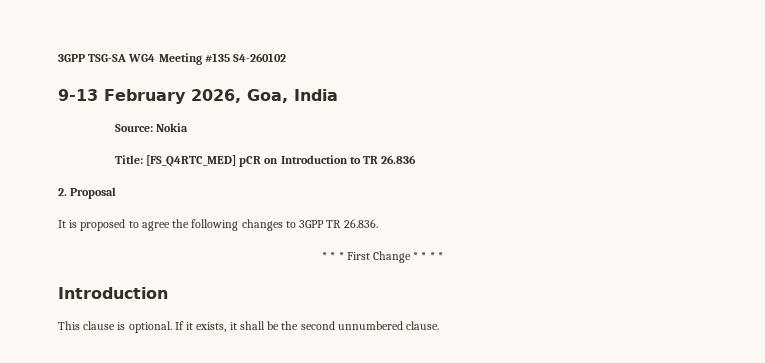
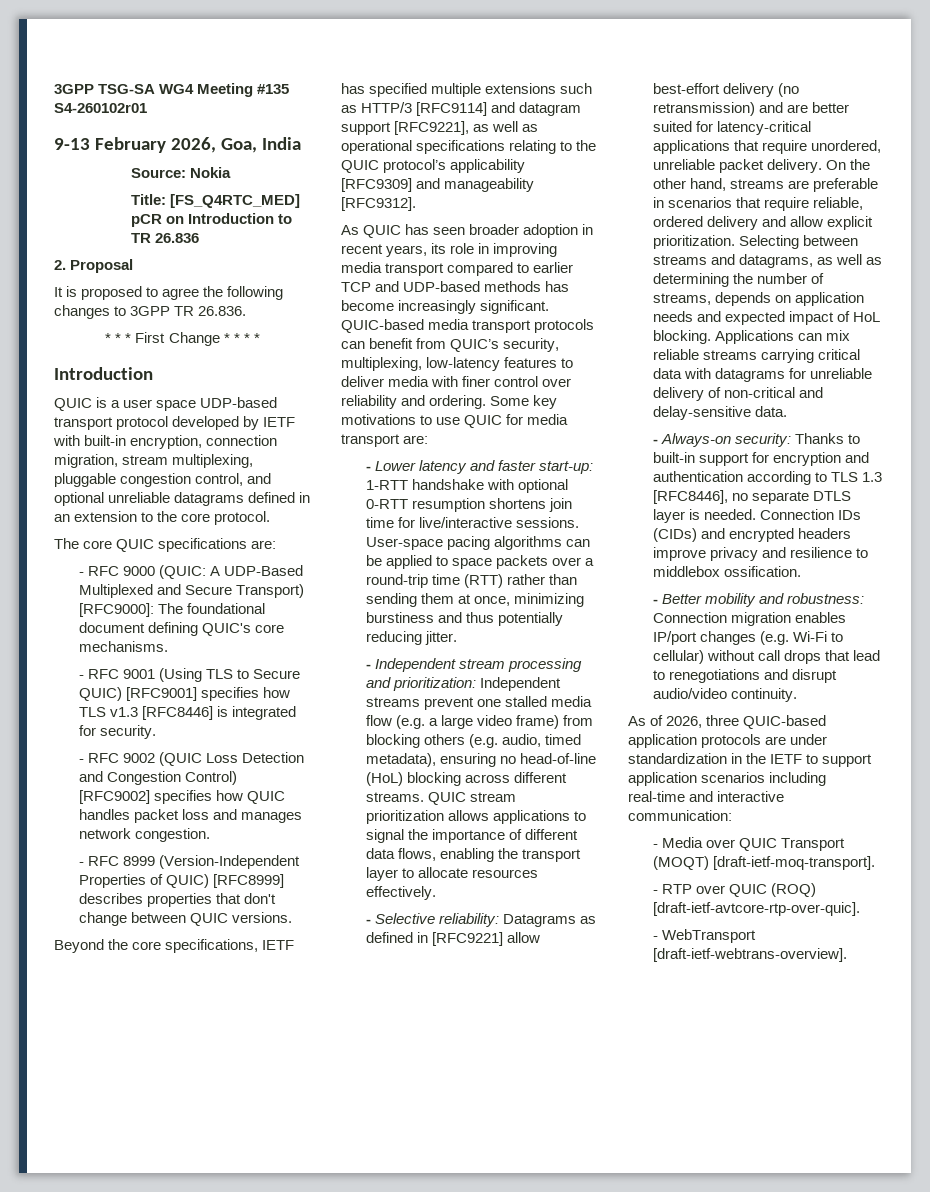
[233,53,287,62] S4-260102 -> [54,103,147,113] S4-260102r01
[58,321,440,333] This clause is optional. If it exists, it shall be the second unnumbered clause. -> [54,397,278,411] [54,416,296,430] [53,435,278,449] [54,454,254,468] [54,473,272,487] [54,492,311,506] [54,511,271,525] [54,538,277,552] [79,565,304,579] [79,584,305,598] [79,603,266,617] [79,622,285,636] [79,641,169,652] [79,668,301,682] [79,687,291,701] [79,706,297,720] [79,725,157,739] [79,752,305,766] [79,771,238,785] [79,790,286,804] [79,809,303,823] [79,828,211,842] [79,855,301,869] [79,874,285,888] [79,893,277,907] [79,912,293,926] [54,939,295,953] [341,83,593,97] [341,102,582,116] [341,121,539,135] [341,140,597,154] [341,159,526,173] [341,178,535,192] [341,197,416,211] [341,224,594,238] [341,243,558,257] [341,262,574,276] [341,281,570,292] [341,300,550,314] [341,319,595,333] [341,338,560,352] [341,357,574,371] [341,376,572,387] [341,395,558,409] [341,414,569,428] [341,434,429,447] [366,460,594,474] [366,479,569,493] [366,498,573,512] [366,517,580,528] [366,536,591,550] [366,555,595,569] [366,574,578,588] [366,593,585,607] [366,612,564,626] [366,631,458,645] [366,658,583,672] [366,677,562,691] [366,696,593,710] [366,715,594,729] [366,734,582,748] [366,753,597,767] [366,772,568,786] [366,792,517,805] [366,810,587,824] [366,829,579,843] [366,848,582,862] [366,867,539,881] [366,886,437,900] [366,913,597,927] [366,932,541,946] [653,83,800,97] [653,102,850,116] [653,121,812,135] [653,140,882,154] [653,159,871,173] [653,178,879,192] [653,197,864,211] [653,216,874,230] [653,235,859,249] [653,254,883,268] [653,273,825,287] [653,292,865,306] [653,311,881,325] [653,330,851,344] [653,349,861,363] [653,368,873,382] [653,387,824,401] [653,406,788,420] [653,433,861,447] [653,452,870,466] [653,471,883,485] [653,490,852,504] [653,509,862,523] [653,528,852,542] [653,547,869,561] [653,566,802,577] [653,593,865,607] [653,612,847,626] [653,631,844,645] [653,650,881,664] [653,669,838,683] [653,688,798,702] [628,715,827,729] [628,734,828,748] [628,753,873,767] [628,772,827,786] [628,791,785,802] [628,810,732,821] [653,837,846,851] [653,856,876,870] [653,883,817,897] [653,902,861,916] [653,929,757,943] [653,948,848,962] QUIC is a user space UDP-based transport protocol developed by IETF with built‑in encryption, connection migration, stream multiplexing, pluggable congestion control, and optional unreliable datagrams defined in an extension to the core protocol. // The core QUIC specifications are: // - RFC 9000 (QUIC: A UDP-Based Multiplexed and Secure Transport) [RFC9000]: The foundational document defining QUIC's core mechanisms. // - RFC 9001 (Using TLS to Secure QUIC) [RFC9001] specifies how TLS v1.3 [RFC8446] is integrated for security. // - RFC 9002 (QUIC Loss Detection and Congestion Control) [RFC9002] specifies how QUIC handles packet loss and manages network congestion. // - RFC 8999 (Version-Independent Properties of QUIC) [RFC8999] describes properties that don't change between QUIC versions. // Beyond the core specifications, IETF has specified multiple extensions such as HTTP/3 [RFC9114] and datagram support [RFC9221], as well as operational specifications relating to the QUIC protocol’s applicability [RFC9309] and manageability [RFC9312]. // As QUIC has seen broader adoption in recent years, its role in improving media transport compared to earlier TCP and UDP-based methods has become increasingly significant. QUIC-based media transport protocols can benefit from QUIC’s security, multiplexing, low-latency features to deliver media with finer control over reliability and ordering. Some key motivations to use QUIC for media transport are: // - Lower latency and faster start-up: 1-RTT handshake with optional 0-RTT resumption shortens join time for live/interactive sessions. User-space pacing algorithms can be applied to space packets over a round-trip time (RTT) rather than sending them at once, minimizing burstiness and thus potentially reducing jitter. // - Independent stream processing and prioritization: Independent streams prevent one stalled media flow (e.g. a large video frame) from blocking others (e.g. audio, timed metadata), ensuring no head‑of‑line (HoL) blocking across different streams. QUIC stream prioritization allows applications to signal the importance of different data flows, enabling the transport layer to allocate resources effectively. // - Selective reliability: Datagrams as defined in [RFC9221] allow best‑effort delivery (no retransmission) and are better suited for latency-critical applications that require unordered, unreliable packet delivery. On the other hand, streams are preferable in scenarios that require reliable, ordered delivery and allow explicit prioritization. Selecting between streams and datagrams, as well as determining the number of streams, depends on application needs and expected impact of HoL blocking. Applications can mix reliable streams carrying critical data with datagrams for unreliable delivery of non-critical and delay-sensitive data. // - Always-on security: Thanks to built-in support for encryption and authentication according to TLS 1.3 [RFC8446], no separate DTLS layer is needed. Connection IDs (CIDs) and encrypted headers improve privacy and resilience to middlebox ossification. // - Better mobility and robustness: Connection migration enables IP/port changes (e.g. Wi‑Fi to cellular) without call drops that lead to renegotiations and disrupt audio/video continuity. // As of 2026, three QUIC-based application protocols are under standardization in the IETF to support application scenarios including real‑time and interactive communication: // - Media over QUIC Transport (MOQT) [draft-ietf-moq-transport]. // - RTP over QUIC (ROQ) [draft-ietf-avtcore-rtp-over-quic]. // - WebTransport [draft-ietf-webtrans-overview].

